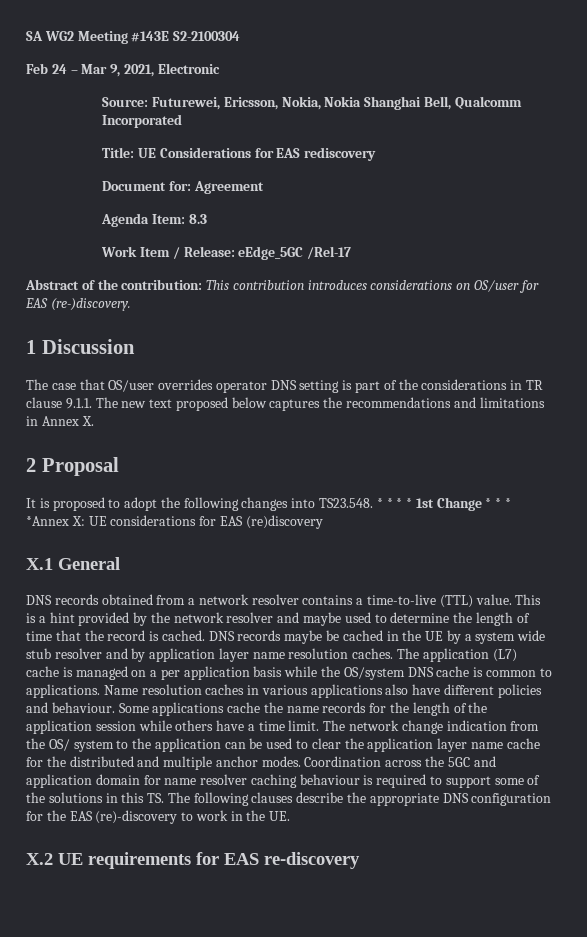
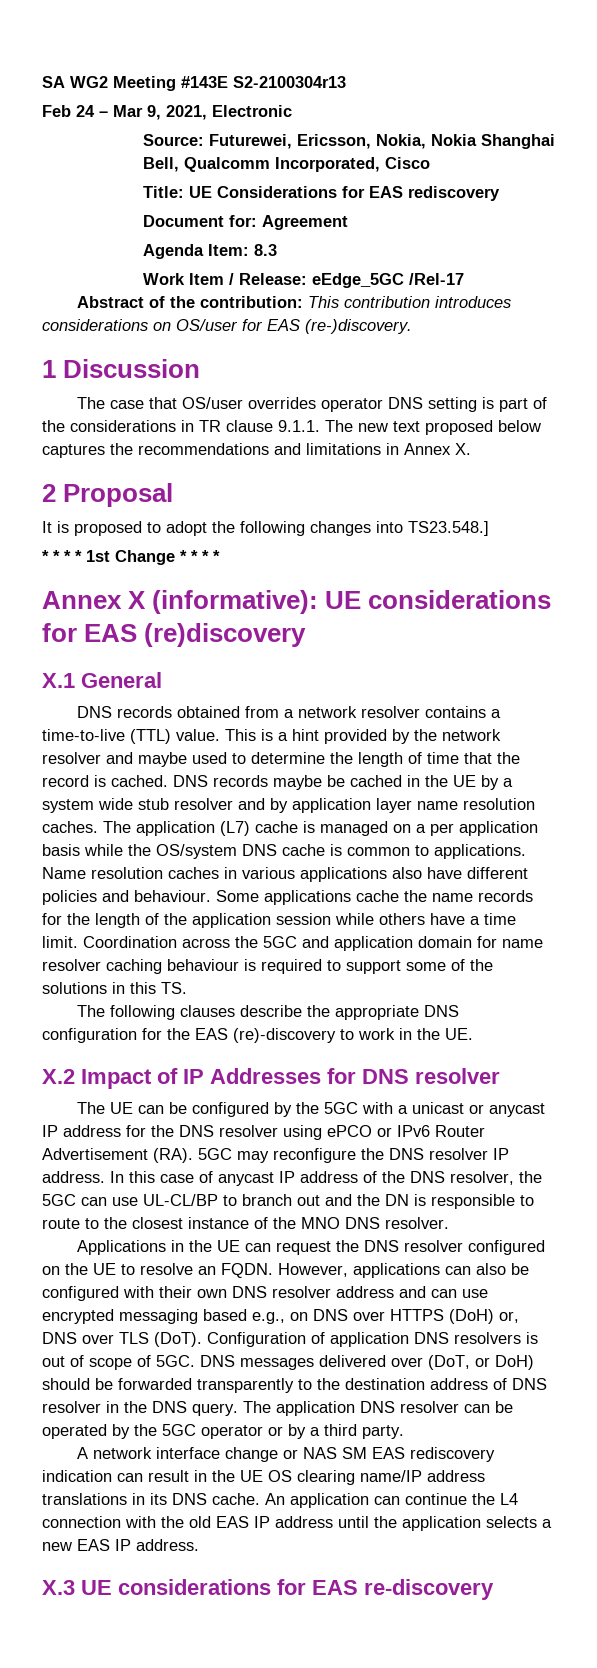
[173,31,241,41] S2-2100304 -> [233,76,346,88] S2-2100304r13
[102,114,183,128] Incorporated -> [274,157,430,172] Incorporated, Cisco
[319,498,374,508] TS23.548. -> [408,521,489,536] TS23.548.] //
[26,516,85,526] *Annex X: -> [213,550,220,562] [42,590,319,614] * // Annex X (informative):
[323,720,540,734] [26,738,540,752] [26,756,301,770] The network change indication from the OS/ system to the application can be used to clear the application layer name cache for the distributed and multiple anchor modes. -> (78, 942) none
(165, 798) none -> (187, 988) //
[58,852,191,869] UE requirements -> [81,1068,500,1089] [77,1102,546,1117] [42,1125,485,1140] [42,1148,509,1163] [42,1171,542,1186] [42,1194,534,1209] [42,1217,449,1229] [77,1240,546,1255] [42,1263,529,1278] [42,1286,488,1301] [42,1309,519,1324] [42,1332,538,1347] [42,1355,534,1370] [42,1378,547,1393] [42,1401,513,1416] [42,1424,404,1439] [77,1447,496,1462] [42,1470,485,1485] [42,1493,518,1508] [42,1516,552,1531] [42,1539,199,1551] [42,1579,271,1595] Impact of IP Addresses for DNS resolver // The UE can be configured by the 5GC with a unicast or anycast IP address for the DNS resolver using ePCO or IPv6 Router Advertisement (RA). 5GC may reconfigure the DNS resolver IP address. In this case of anycast IP address of the DNS resolver, the 5GC can use UL-CL/BP to branch out and the DN is responsible to route to the closest instance of the MNO DNS resolver. // Applications in the UE can request the DNS resolver configured on the UE to resolve an FQDN. However, applications can also be configured with their own DNS resolver address and can use encrypted messaging based e.g., on DNS over HTTPS (DoH) or, DNS over TLS (DoT). Configuration of application DNS resolvers is out of scope of 5GC. DNS messages delivered over (DoT, or DoH) should be forwarded transparently to the destination address of DNS resolver in the DNS query. The application DNS resolver can be operated by the 5GC operator or by a third party. // A network interface change or NAS SM EAS rediscovery indication can result in the UE OS clearing name/IP address translations in its DNS cache. An application can continue the L4 connection with the old EAS IP address until the application selects a new EAS IP address. // X.3 UE considerations

